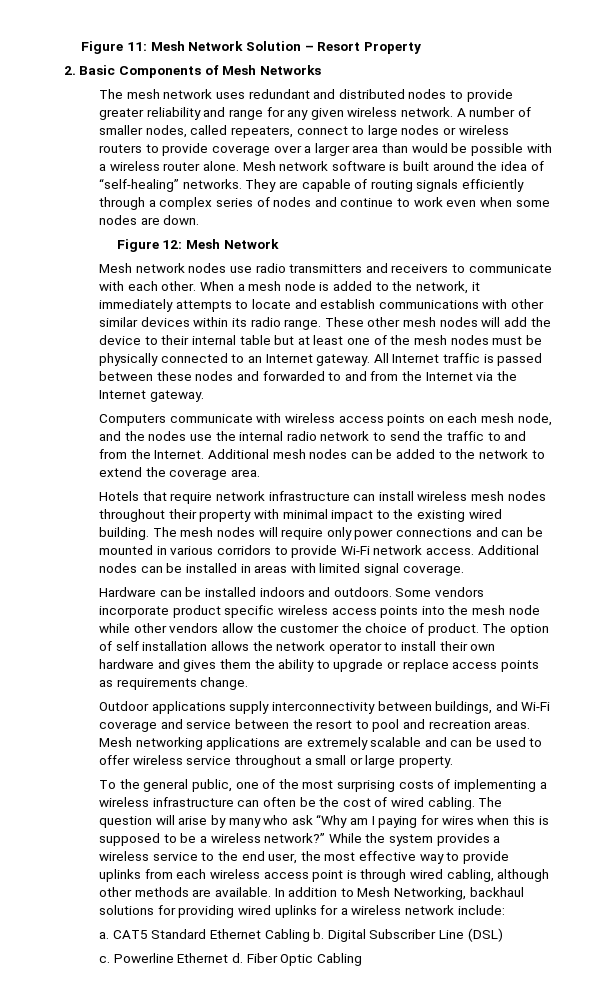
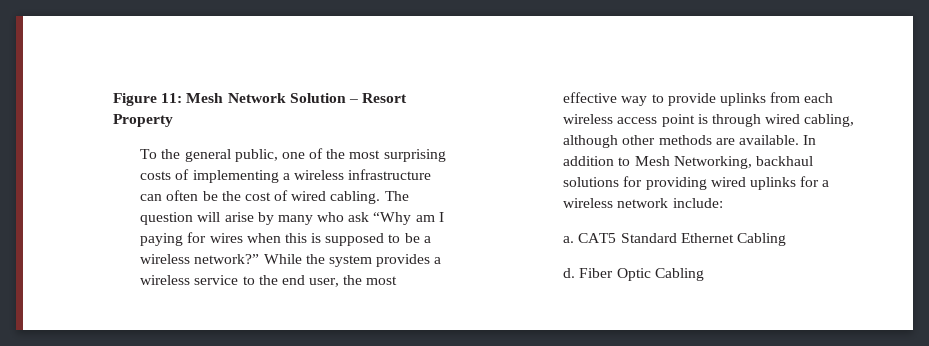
[63,65,321,78] [98,89,513,102] [98,107,532,120] [98,125,509,138] [98,143,552,156] [98,161,544,171] [98,178,525,192] [98,197,550,210] [98,215,200,225] [116,239,279,252] [98,263,552,273] [98,281,480,294] [98,299,545,312] [98,317,551,330] [98,335,543,345] [98,353,543,366] [98,371,518,381] [98,390,204,402] [98,413,552,426] [98,431,527,441] [98,449,545,459] [98,467,260,480] [98,491,546,504] [98,509,502,522] [98,527,544,540] [98,545,539,558] [98,563,464,576] [98,587,485,597] [98,605,540,618] [98,623,550,636] [98,641,496,654] [98,659,540,672] [98,677,249,690] [98,701,551,714] [98,719,531,732] [98,737,543,750] [98,755,454,768] // 2. Basic Components of Mesh Networks // The mesh network uses redundant and distributed nodes to provide greater reliability and range for any given wireless network. A number of smaller nodes, called repeaters, connect to large nodes or wireless routers to provide coverage over a larger area than would be possible with a wireless router alone. Mesh network software is built around the idea of “self-healing” networks. They are capable of routing signals efficiently through a complex series of nodes and continue to work even when some nodes are down. // Figure 12: Mesh Network // Mesh network nodes use radio transmitters and receivers to communicate with each other. When a mesh node is added to the network, it immediately attempts to locate and establish communications with other similar devices within its radio range. These other mesh nodes will add the device to their internal table but at least one of the mesh nodes must be physically connected to an Internet gateway. All Internet traffic is passed between these nodes and forwarded to and from the Internet via the Internet gateway. // Computers communicate with wireless access points on each mesh node, and the nodes use the internal radio network to send the traffic to and from the Internet. Additional mesh nodes can be added to the network to extend the coverage area. // Hotels that require network infrastructure can install wireless mesh nodes throughout their property with minimal impact to the existing wired building. The mesh nodes will require only power connections and can be mounted in various corridors to provide Wi-Fi network access. Additional nodes can be installed in areas with limited signal coverage. // Hardware can be installed indoors and outdoors. Some vendors incorporate product specific wireless access points into the mesh node while other vendors allow the customer the choice of product. The option of self installation allows the network operator to install their own hardware and gives them the ability to upgrade or replace access points as requirements change. // Outdoor applications supply interconnectivity between buildings, and Wi-Fi coverage and service between the resort to pool and recreation areas. Mesh networking applications are extremely scalable and can be used to offer wireless service throughout a small or large property. -> (174, 120) none
[313,928,503,942] [98,953,229,963] b. Digital Subscriber Line (DSL) // c. Powerline Ethernet -> (786, 239) //

